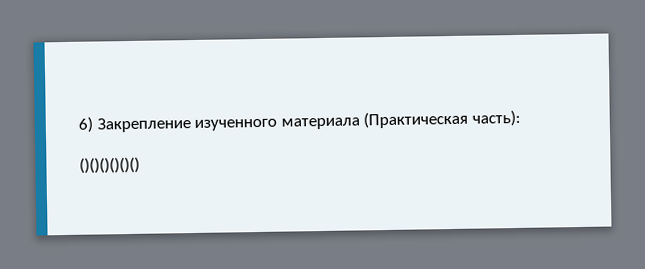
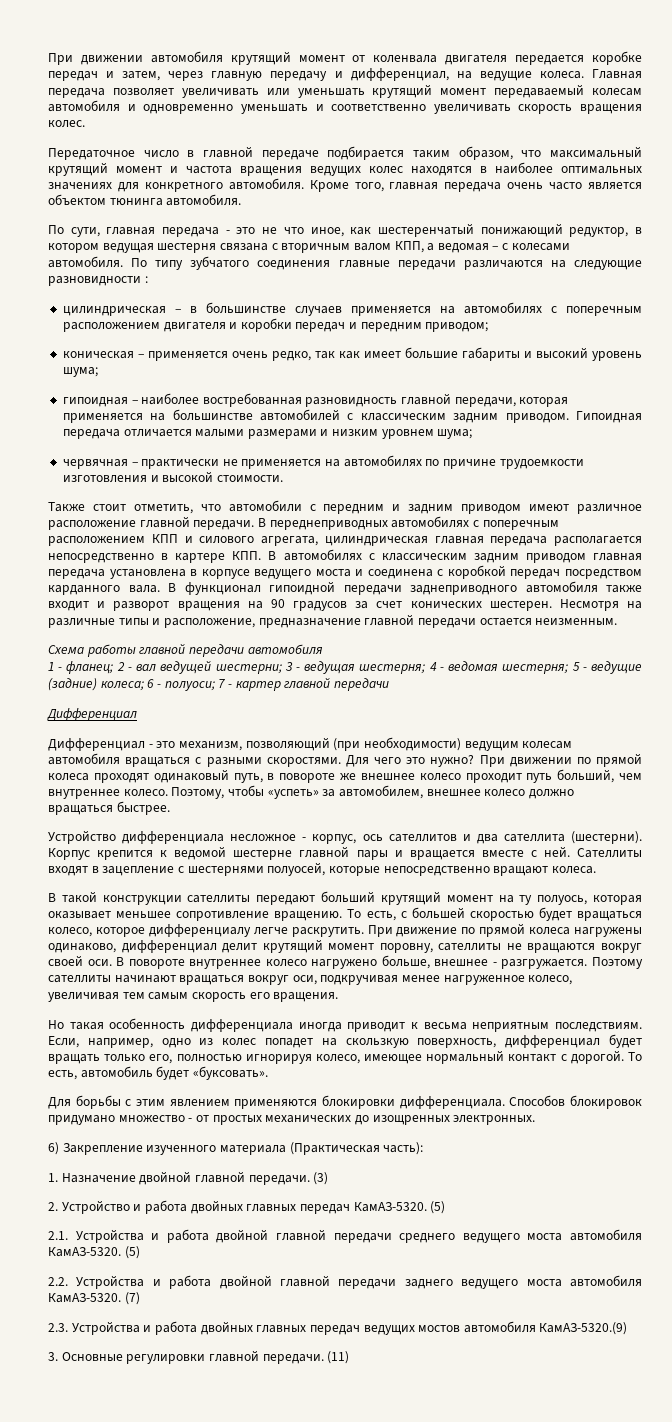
(78, 124) none -> [48,51,643,65] [48,68,642,81] [48,84,642,98] [48,100,642,114] [48,120,85,128] [48,146,642,160] [48,162,642,176] [48,178,642,192] [48,194,242,206] [48,223,642,237] [48,241,570,253] [48,256,643,270] [48,276,148,286] [62,302,642,316] [62,318,489,332] [62,347,642,361] [62,367,98,377] [62,393,569,407] [62,409,642,423] [62,429,473,439] [62,455,584,469] [62,471,283,483] [48,500,643,514] [48,516,559,530] [48,534,642,546] [48,549,643,563] [48,565,642,579] [48,581,642,595] [48,599,643,611] [48,614,618,628] [48,644,323,657] [48,661,642,674] [48,678,389,691] [47,708,137,721] [48,737,573,751] [48,753,642,767] [48,769,642,783] [48,785,574,799] [48,801,170,815] [48,830,643,844] [48,846,642,860] [48,862,596,876] [48,891,642,905] [48,907,643,921] [48,923,642,937] [48,939,642,953] [48,955,643,969] [48,975,573,985] [48,992,339,1002] [48,1018,643,1032] [48,1034,642,1048] [48,1050,642,1064] [48,1066,268,1080] [48,1095,643,1109] [48,1115,536,1125] При движении автомобиля крутящий момент от коленвала двигателя передается коробке передач и затем, через главную передачу и дифференциал, на ведущие колеса. Главная передача позволяет увеличивать или уменьшать крутящий момент передаваемый колесам автомобиля и одновременно уменьшать и соответственно увеличивать скорость вращения колес. // Передаточное число в главной передаче подбирается таким образом, что максимальный крутящий момент и частота вращения ведущих колес находятся в наиболее оптимальных значениях для конкретного автомобиля. Кроме того, главная передача очень часто является объектом тюнинга автомобиля. // По сути, главная передача - это не что иное, как шестеренчатый понижающий редуктор, в котором ведущая шестерня связана с вторичным валом КПП, а ведомая – с колесами автомобиля. По типу зубчатого соединения главные передачи различаются на следующие разновидности : // цилиндрическая – в большинстве случаев применяется на автомобилях с поперечным расположением двигателя и коробки передач и передним приводом; // коническая – применяется очень редко, так как имеет большие габариты и высокий уровень шума; // гипоидная – наиболее востребованная разновидность главной передачи, которая применяется на большинстве автомобилей с классическим задним приводом. Гипоидная передача отличается малыми размерами и низким уровнем шума; // червячная – практически не применяется на автомобилях по причине трудоемкости изготовления и высокой стоимости. // Также стоит отметить, что автомобили с передним и задним приводом имеют различное расположение главной передачи. В переднеприводных автомобилях с поперечным расположением КПП и силового агрегата, цилиндрическая главная передача располагается непосредственно в картере КПП. В автомобилях с классическим задним приводом главная передача установлена в корпусе ведущего моста и соединена с коробкой передач посредством карданного вала. В функционал гипоидной передачи заднеприводного автомобиля также входит и разворот вращения на 90 градусов за счет конических шестерен. Несмотря на различные типы и расположение, предназначение главной передачи остается неизменным. // Схема работы главной передачи автомобиля // 1 - фланец; 2 - вал ведущей шестерни; 3 - ведущая шестерня; 4 - ведомая шестерня; 5 - ведущие (задние) колеса; 6 - полуоси; 7 - картер главной передачи // Дифференциал // Дифференциал - это механизм, позволяющий (при необходимости) ведущим колесам автомобиля вращаться с разными скоростями. Для чего это нужно? При движении по прямой колеса проходят одинаковый путь, в повороте же внешнее колесо проходит путь больший, чем внутреннее колесо. Поэтому, чтобы «успеть» за автомобилем, внешнее колесо должно вращаться быстрее. // Устройство дифференциала несложное - корпус, ось сателлитов и два сателлита (шестерни). Корпус крепится к ведомой шестерне главной пары и вращается вместе с ней. Сателлиты входят в зацепление с шестернями полуосей, которые непосредственно вращают колеса. // В такой конструкции сателлиты передают больший крутящий момент на ту полуось, которая оказывает меньшее сопротивление вращению. То есть, с большей скоростью будет вращаться колесо, которое дифференциалу легче раскрутить. При движение по прямой колеса нагружены одинаково, дифференциал делит крутящий момент поровну, сателлиты не вращаются вокруг своей оси. В повороте внутреннее колесо нагружено больше, внешнее - разгружается. Поэтому сателлиты начинают вращаться вокруг оси, подкручивая менее нагруженное колесо, увеличивая тем самым скорость его вращения. // Но такая особенность дифференциала иногда приводит к весьма неприятным последствиям. Если, например, одно из колес попадет на скользкую поверхность, дифференциал будет вращать только его, полностью игнорируя колесо, имеющее нормальный контакт с дорогой. То есть, автомобиль будет «буксовать». // Для борьбы с этим явлением применяются блокировки дифференциала. Способов блокировок придумано множество - от простых механических до изощренных электронных. //
[79,156,140,174] ()()()()()() -> [48,1171,329,1185] [48,1200,446,1214] [48,1229,643,1243] [48,1246,140,1259] [48,1275,642,1289] [48,1292,140,1305] [48,1321,628,1335] [48,1350,350,1364] 1. Назначение двойной главной передачи. (3) // 2. Устройство и работа двойных главных передач КамАЗ-5320. (5) // 2.1. Устройства и работа двойной главной передачи среднего ведущего моста автомобиля КамАЗ-5320. (5) // 2.2. Устройства и работа двойной главной передачи заднего ведущего моста автомобиля КамАЗ-5320. (7) // 2.3. Устройства и работа двойных главных передач ведущих мостов автомобиля КамАЗ-5320.(9) // 3. Основные регулировки главной передачи. (11)

